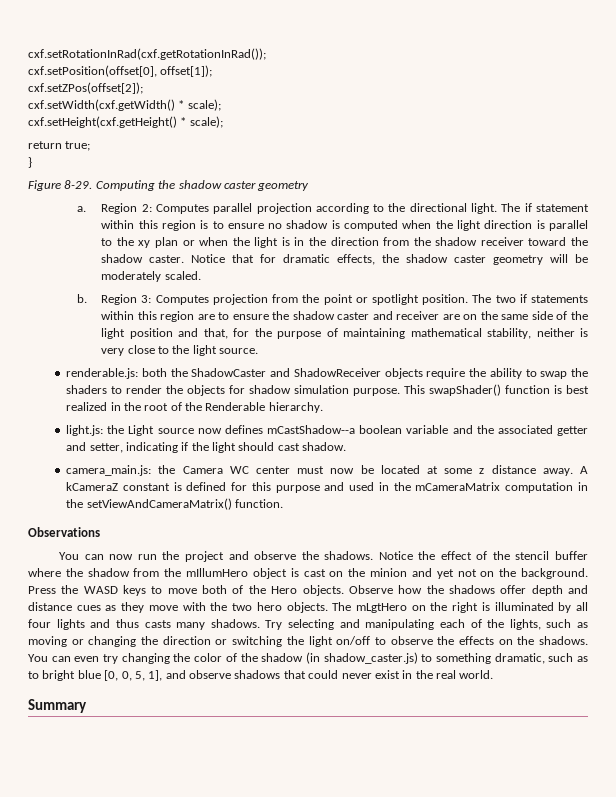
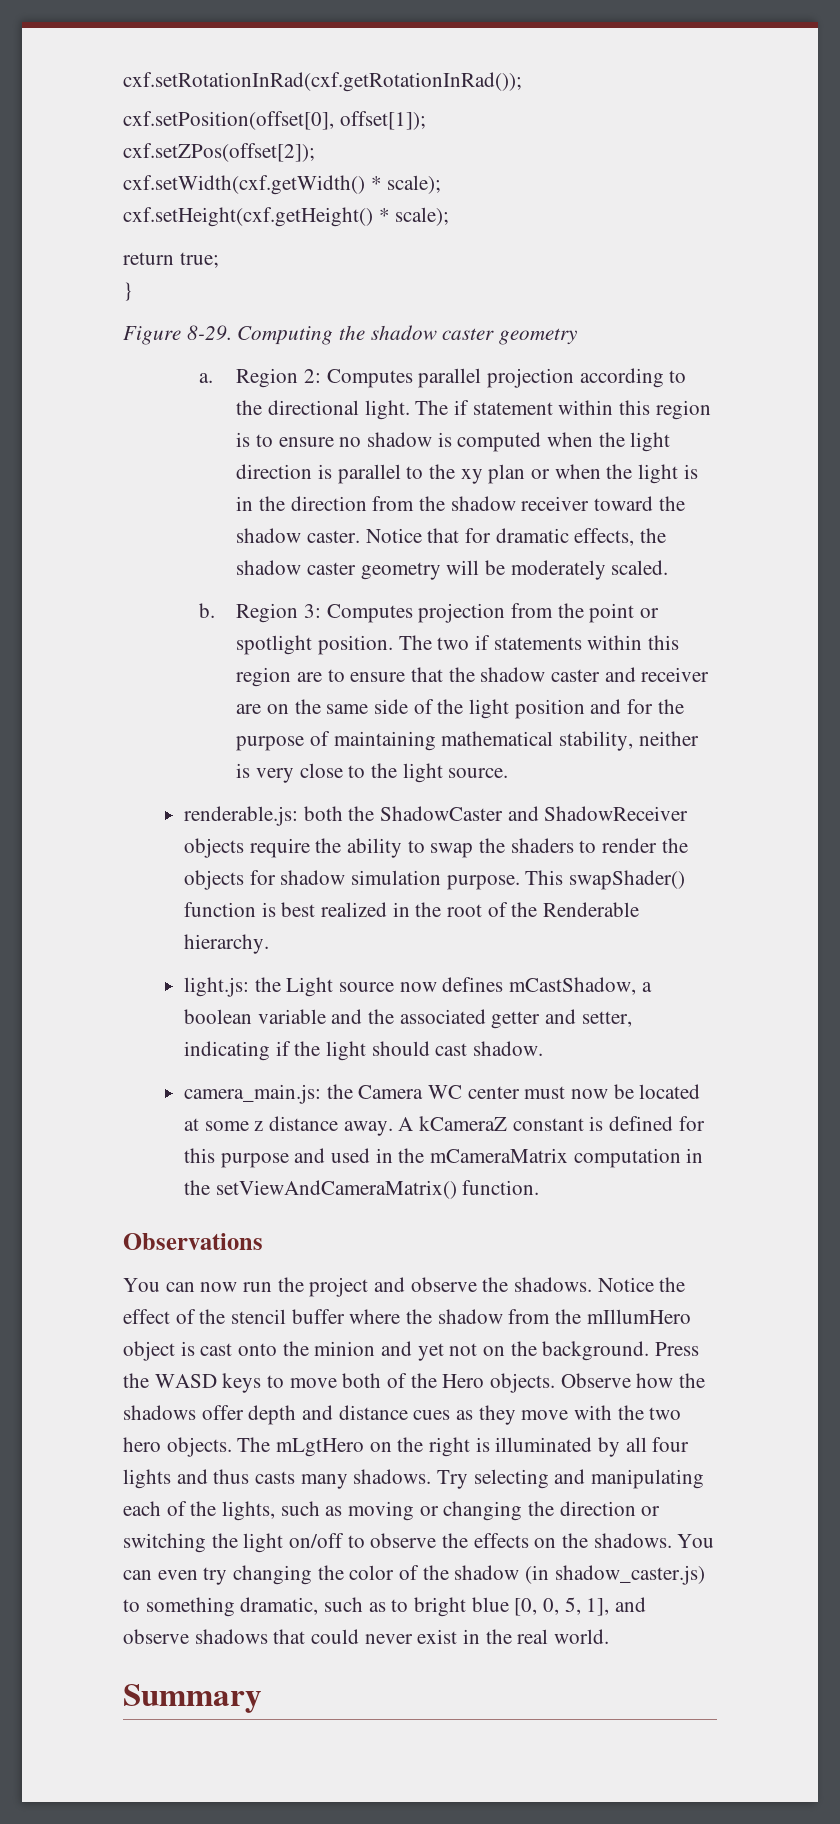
(269, 317) none -> [410,667,443,682] that
[203,328,228,339] that, -> (622, 706) none
[267,425,356,434] mCastShadow--a -> [508,977,652,995] mCastShadow, a
[329,571,344,577] on -> [238,1343,278,1356] onto

